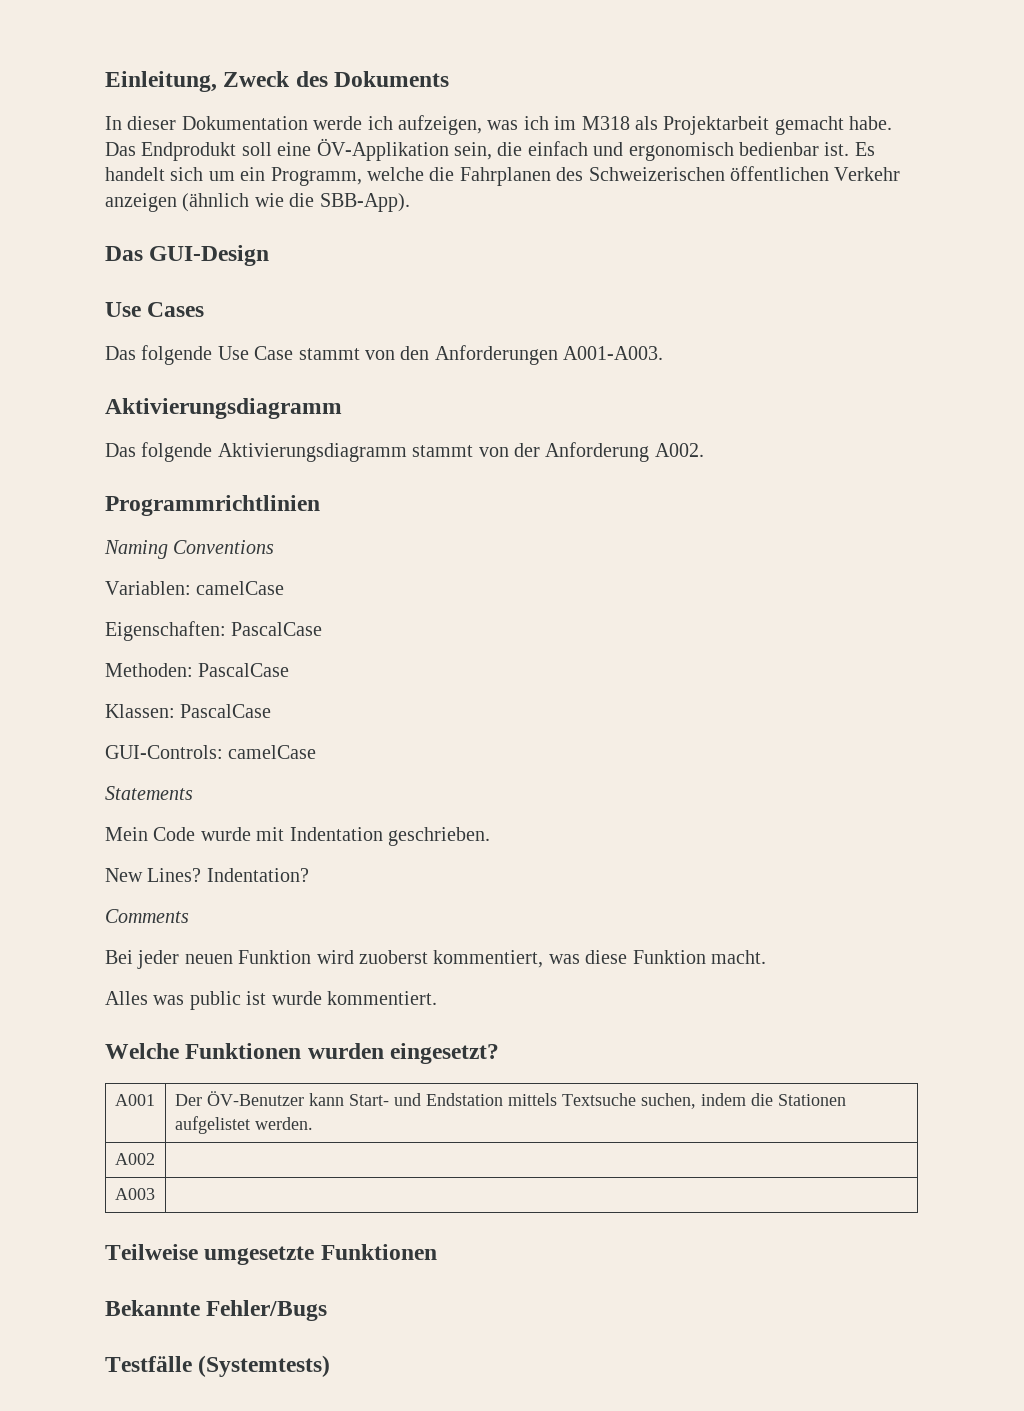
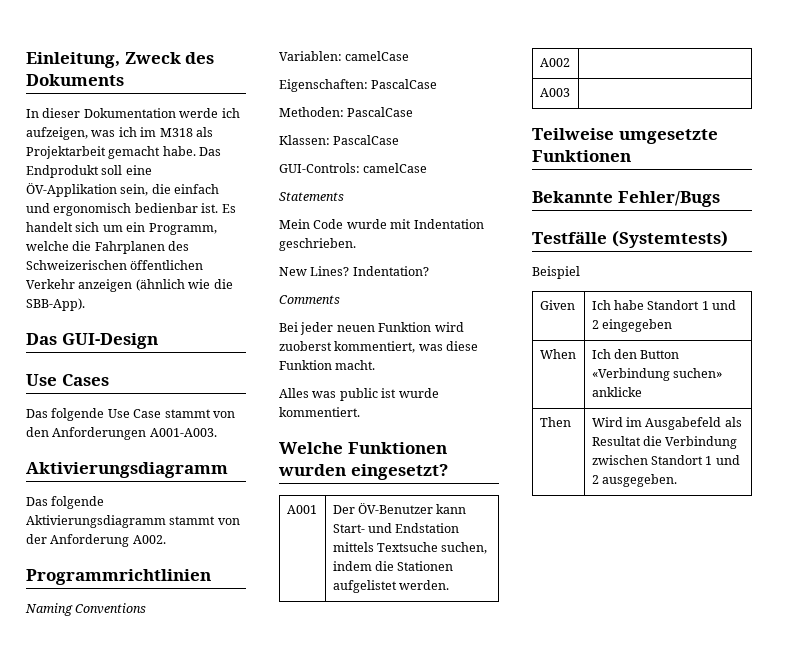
(331, 1366) none -> [532,266,580,279] [539,300,575,310] [591,300,737,310] [591,319,672,332] [539,349,576,359] [591,349,680,359] [591,368,722,381] [591,387,642,397] [539,417,571,427] [591,417,742,430] [591,436,738,449] [591,455,740,465] [591,474,677,487] // Beispiel // Given | Ich habe Standort 1 und 2 eingegeben // When | Ich den Button «Verbindung suchen» anklicke // Then | Wird im Ausgabefeld als Resultat die Verbindung zwischen Standort 1 und 2 ausgegeben.

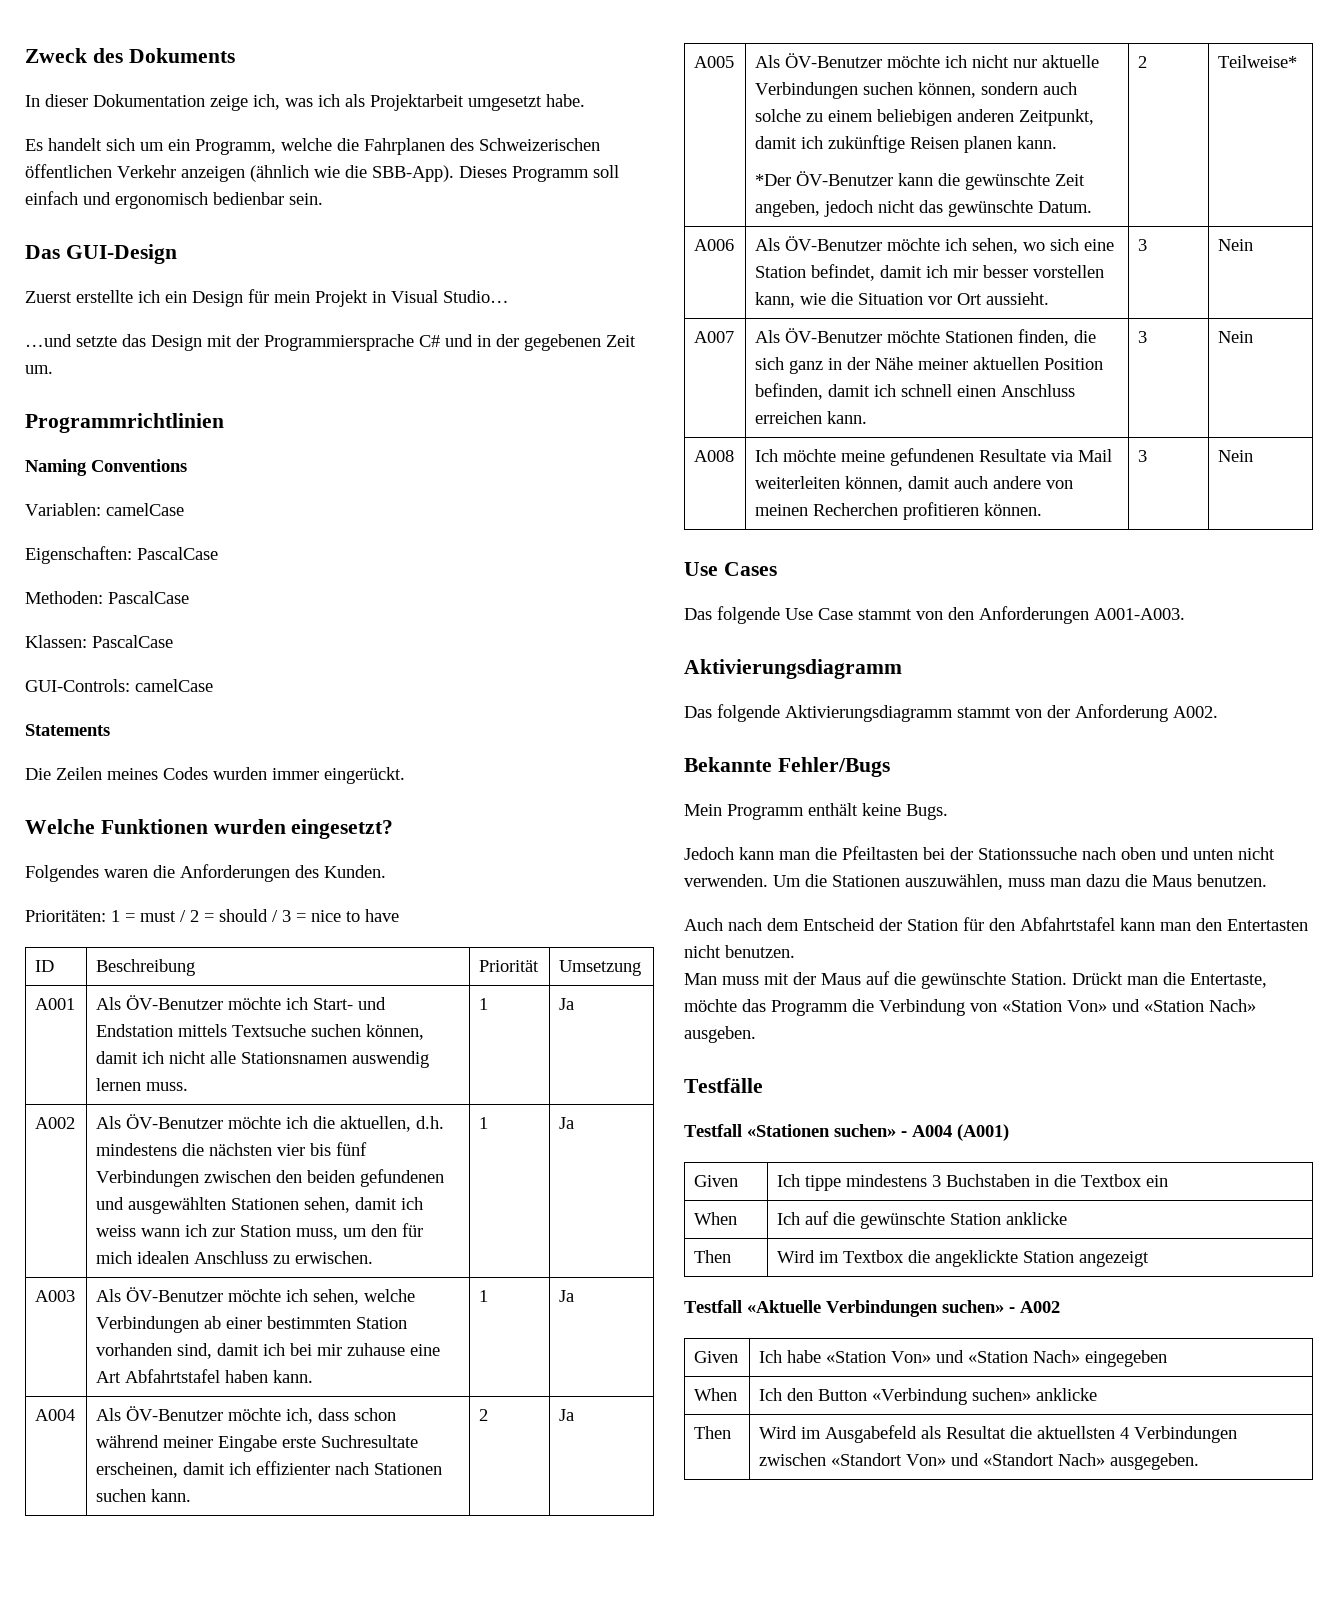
[26,52,120,68] Einleitung, -> (25, 55) none
[179,108,240,118] [26,127,193,140] werde ich aufzeigen, was ich im M318 -> [210,94,340,111] zeige ich, was ich
[108,146,161,159] gemacht -> [468,96,542,111] umgesetzt
[199,147,222,156] [26,165,152,178] [26,183,220,197] [26,203,219,216] Das Endprodukt soll eine ÖV-Applikation sein, die einfach und ergonomisch bedienbar ist. -> (585, 100) //
[26,333,158,349] // Das GUI-Design -> [459,165,619,182] [25,191,323,209] [25,244,177,264] [25,289,509,307] [25,334,636,351] [25,365,53,374] [25,413,224,433] [25,459,187,476] [25,503,184,516] [25,546,218,564] [25,591,189,604] [25,635,173,648] [25,679,213,692] [25,724,110,736] [25,767,405,784] [25,819,394,839] [25,864,386,882] [25,909,399,922] [35,960,55,972] [96,959,196,976] [479,960,540,972] [559,960,642,976] [35,998,76,1010] [96,995,387,1010] [96,1024,425,1040] [96,1051,430,1068] [96,1078,189,1091] [479,998,489,1010] [559,998,575,1010] [35,1117,76,1129] [96,1114,445,1132] [96,1142,368,1156] [96,1169,445,1187] [96,1197,424,1214] [96,1223,424,1240] [96,1251,374,1264] [479,1117,489,1129] [559,1117,575,1129] [35,1290,76,1302] [96,1287,416,1305] [96,1316,408,1333] [96,1343,441,1359] [96,1369,314,1383] [479,1290,489,1302] [559,1290,575,1302] [35,1409,76,1421] [96,1406,397,1424] [96,1435,419,1452] [96,1461,443,1478] [96,1489,192,1502] [479,1409,489,1421] [559,1409,575,1421] [694,56,735,68] [755,53,1100,68] [755,82,1078,99] [755,109,1095,126] [755,135,1058,153] [755,171,1086,190] [755,200,1093,217] [1138,56,1148,68] [1218,55,1298,68] [694,239,735,251] [755,236,1115,254] [755,264,1105,281] [755,292,1050,308] [1138,239,1148,251] [1218,239,1254,251] [694,331,735,343] [755,328,1097,346] [755,357,1104,374] [755,383,1076,400] [755,411,868,424] [1138,331,1148,343] [1218,331,1254,343] [694,450,735,462] [755,448,1113,466] [755,476,1074,492] [755,502,1043,520] [1138,450,1148,462] [1218,450,1254,462] Dieses Programm soll einfach und ergonomisch bedienbar sein. // Das GUI-Design // Zuerst erstellte ich ein Design für mein Projekt in Visual Studio… // …und setzte das Design mit der Programmiersprache C# und in der gegebenen Zeit um. // Programmrichtlinien // Naming Conventions // Variablen: camelCase // Eigenschaften: PascalCase // Methoden: PascalCase // Klassen: PascalCase // GUI-Controls: camelCase // Statements // Die Zeilen meines Codes wurden immer eingerückt. // Welche Funktionen wurden eingesetzt? // Folgendes waren die Anforderungen des Kunden. // Prioritäten: 1 = must / 2 = should / 3 = nice to have // ID | Beschreibung | Priorität | Umsetzung // A001 | Als ÖV-Benutzer möchte ich Start- und Endstation mittels Textsuche suchen können, damit ich nicht alle Stationsnamen auswendig lernen muss. | 1 | Ja // A002 | Als ÖV-Benutzer möchte ich die aktuellen, d.h. mindestens die nächsten vier bis fünf Verbindungen zwischen den beiden gefundenen und ausgewählten Stationen sehen, damit ich weiss wann ich zur Station muss, um den für mich idealen Anschluss zu erwischen. | 1 | Ja // A003 | Als ÖV-Benutzer möchte ich sehen, welche Verbindungen ab einer bestimmten Station vorhanden sind, damit ich bei mir zuhause eine Art Abfahrtstafel haben kann. | 1 | Ja // A004 | Als ÖV-Benutzer möchte ich, dass schon während meiner Eingabe erste Suchresultate erscheinen, damit ich effizienter nach Stationen suchen kann. | 2 | Ja // A005 | Als ÖV-Benutzer möchte ich nicht nur aktuelle Verbindungen suchen können, sondern auch solche zu einem beliebigen anderen Zeitpunkt, damit ich zukünftige Reisen planen kann. // *Der ÖV-Benutzer kann die gewünschte Zeit angeben, jedoch nicht das gewünschte Datum. | 2 | Teilweise* // A006 | Als ÖV-Benutzer möchte ich sehen, wo sich eine Station befindet, damit ich mir besser vorstellen kann, wie die Situation vor Ort aussieht. | 3 | Nein // A007 | Als ÖV-Benutzer möchte Stationen finden, die sich ganz in der Nähe meiner aktuellen Position befinden, damit ich schnell einen Anschluss erreichen kann. | 3 | Nein // A008 | Ich möchte meine gefundenen Resultate via Mail weiterleiten können, damit auch andere von meinen Recherchen profitieren können. | 3 | Nein
[26,569,211,585] [25,603,147,616] [279,51,410,61] [279,79,438,92] [279,107,414,117] [279,135,400,145] [279,163,428,173] [279,192,344,201] [279,219,484,229] [279,238,356,251] [279,266,429,276] [279,295,340,304] [279,322,464,335] [279,341,479,353] [279,360,376,370] [279,388,439,401] [279,407,360,417] [279,442,447,454] [278,464,448,480] [286,505,317,514] [332,503,467,514] [332,523,460,533] [332,542,488,554] [332,561,454,571] [332,580,449,593] [539,58,570,67] [539,88,570,97] [532,128,718,144] [532,150,631,162] [532,191,720,207] [532,230,728,248] [532,266,580,279] [539,300,575,310] [591,300,737,310] [591,320,599,329] Programmrichtlinien // Naming Conventions // Variablen: camelCase // Eigenschaften: PascalCase // Methoden: PascalCase // Klassen: PascalCase // GUI-Controls: camelCase // Statements // Mein Code wurde mit Indentation geschrieben. // New Lines? Indentation? // Comments // Bei jeder neuen Funktion wird zuoberst kommentiert, was diese Funktion macht. // Alles was public ist wurde kommentiert. // Welche Funktionen wurden eingesetzt? // A001 | Der ÖV-Benutzer kann Start- und Endstation mittels Textsuche suchen, indem die Stationen aufgelistet werden. // A002 | // A003 | // Teilweise umgesetzte Funktionen // Bekannte Fehler/Bugs // Testfälle (Systemtests) // Beispiel // Given | Ich habe Standort 1 und 2 -> [684,757,890,777] [684,803,948,820] [684,846,1275,860] [684,874,1267,890] [684,917,1308,931] [684,945,795,958] [684,971,1267,989] [684,999,1256,1016] [684,1026,756,1043] [684,1078,763,1093] [684,1124,1009,1141] [694,1175,739,1187] [777,1174,1169,1191] [694,1212,738,1225] [777,1211,1068,1229] [694,1250,732,1263] [777,1250,1150,1267] [684,1300,1060,1317] [694,1351,739,1363] [759,1350,1081,1363] Bekannte Fehler/Bugs // Mein Programm enthält keine Bugs. // Jedoch kann man die Pfeiltasten bei der Stationssuche nach oben und unten nicht verwenden. Um die Stationen auszuwählen, muss man dazu die Maus benutzen. // Auch nach dem Entscheid der Station für den Abfahrtstafel kann man den Entertasten nicht benutzen. // Man muss mit der Maus auf die gewünschte Station. Drückt man die Entertaste, möchte das Programm die Verbindung von «Station Von» und «Station Nach» ausgeben. // Testfälle // Testfall «Stationen suchen» - A004 (A001) // Given | Ich tippe mindestens 3 Buchstaben in die Textbox ein // When | Ich auf die gewünschte Station anklicke // Then | Wird im Textbox die angeklickte Station angezeigt // Testfall «Aktuelle Verbindungen suchen» - A002 // Given | Ich habe «Station Von» und «Station Nach»
[665,436,738,449] [591,455,740,465] [591,475,599,484] Verbindung zwischen Standort 1 und 2 -> [1037,1426,1238,1443] [759,1453,1106,1466] aktuellsten 4 Verbindungen zwischen «Standort Von» und «Standort Nach»

